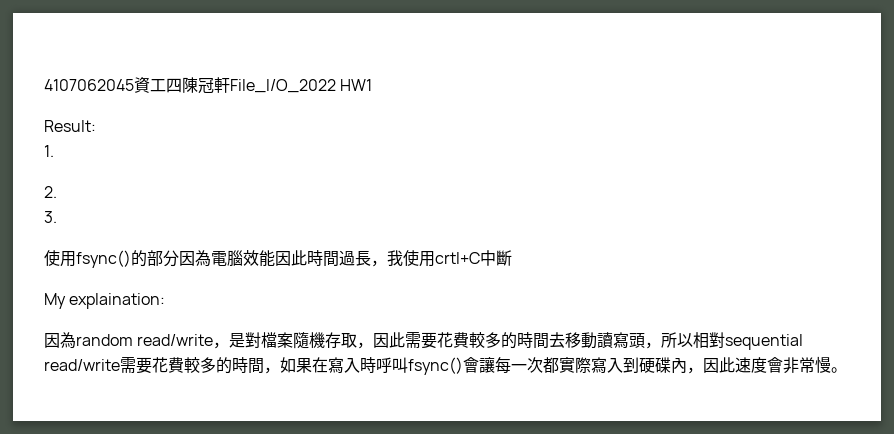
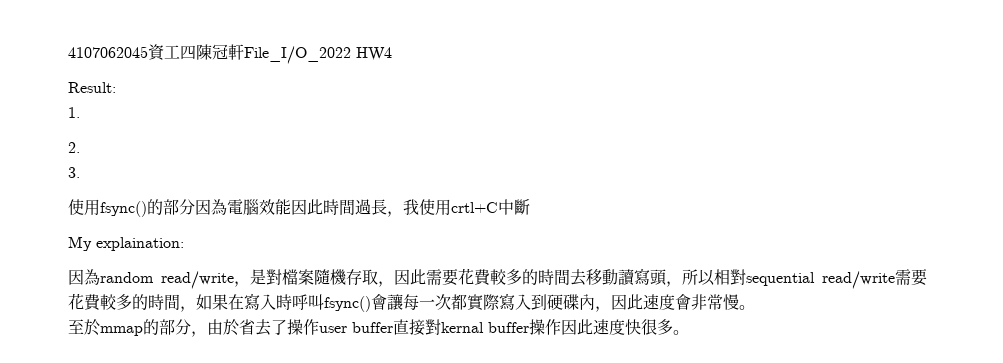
[340,79,373,91] HW1 -> [356,47,392,61] HW4
(847, 370) none -> [68,319,689,337] // 至於mmap的部分，由於省去了操作user buffer直接對kernal buffer操作因此速度快很多。

